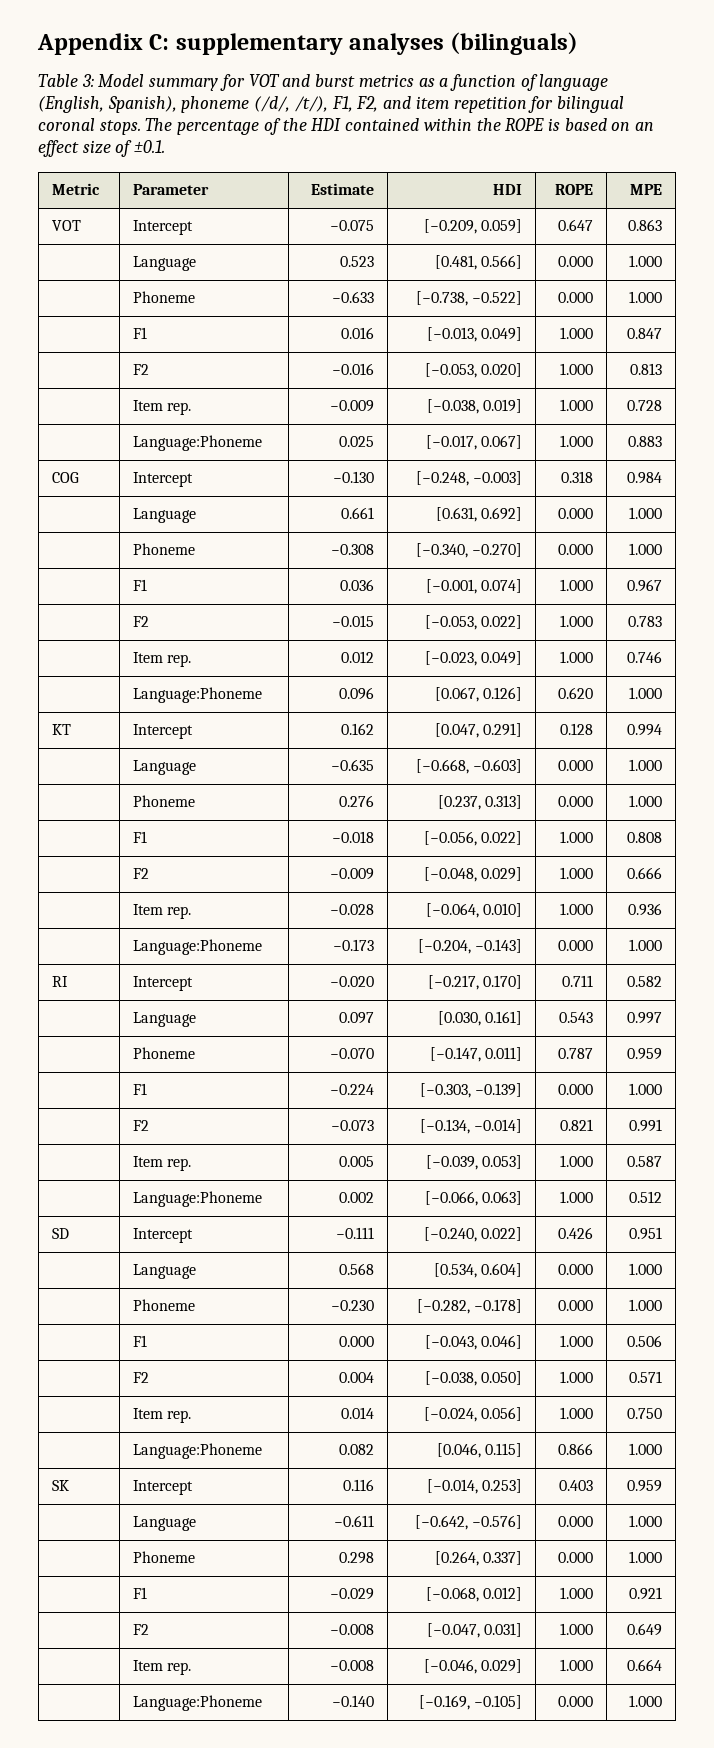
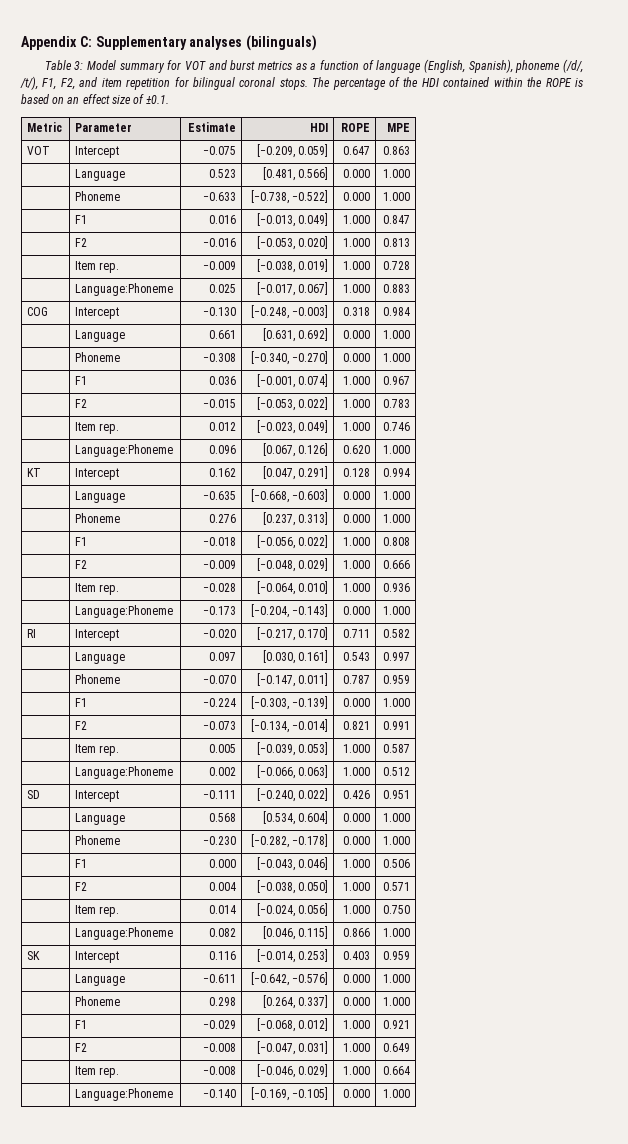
[175,33,343,55] supplementary -> [95,36,187,50] Supplementary

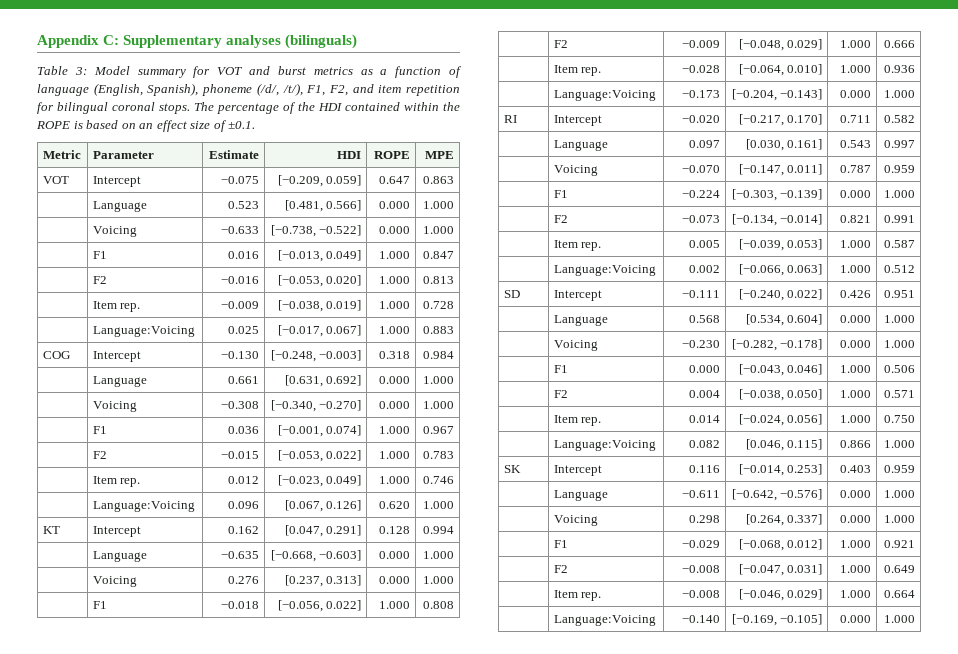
[75,191,121,201] Phoneme -> [92,226,137,237] Voicing
[75,283,174,296] Language:Phoneme -> [92,326,195,337] Language:Voicing
[75,352,121,362] Phoneme -> [92,401,137,412] Voicing
[75,444,174,457] Language:Phoneme -> [92,501,195,512] Language:Voicing
[75,513,121,523] Phoneme -> [92,576,137,587] Voicing
[75,605,174,618] Language:Phoneme -> [553,90,656,101] Language:Voicing
[75,674,121,684] Phoneme -> [553,165,598,176] Voicing
[75,766,174,779] Language:Phoneme -> [553,265,656,276] Language:Voicing
[75,835,121,845] Phoneme -> [553,340,598,351] Voicing
[75,927,174,940] Language:Phoneme -> [553,440,656,451] Language:Voicing
[75,996,121,1006] Phoneme -> [553,515,598,526] Voicing
[75,1088,174,1101] Language:Phoneme -> [553,615,656,626] Language:Voicing

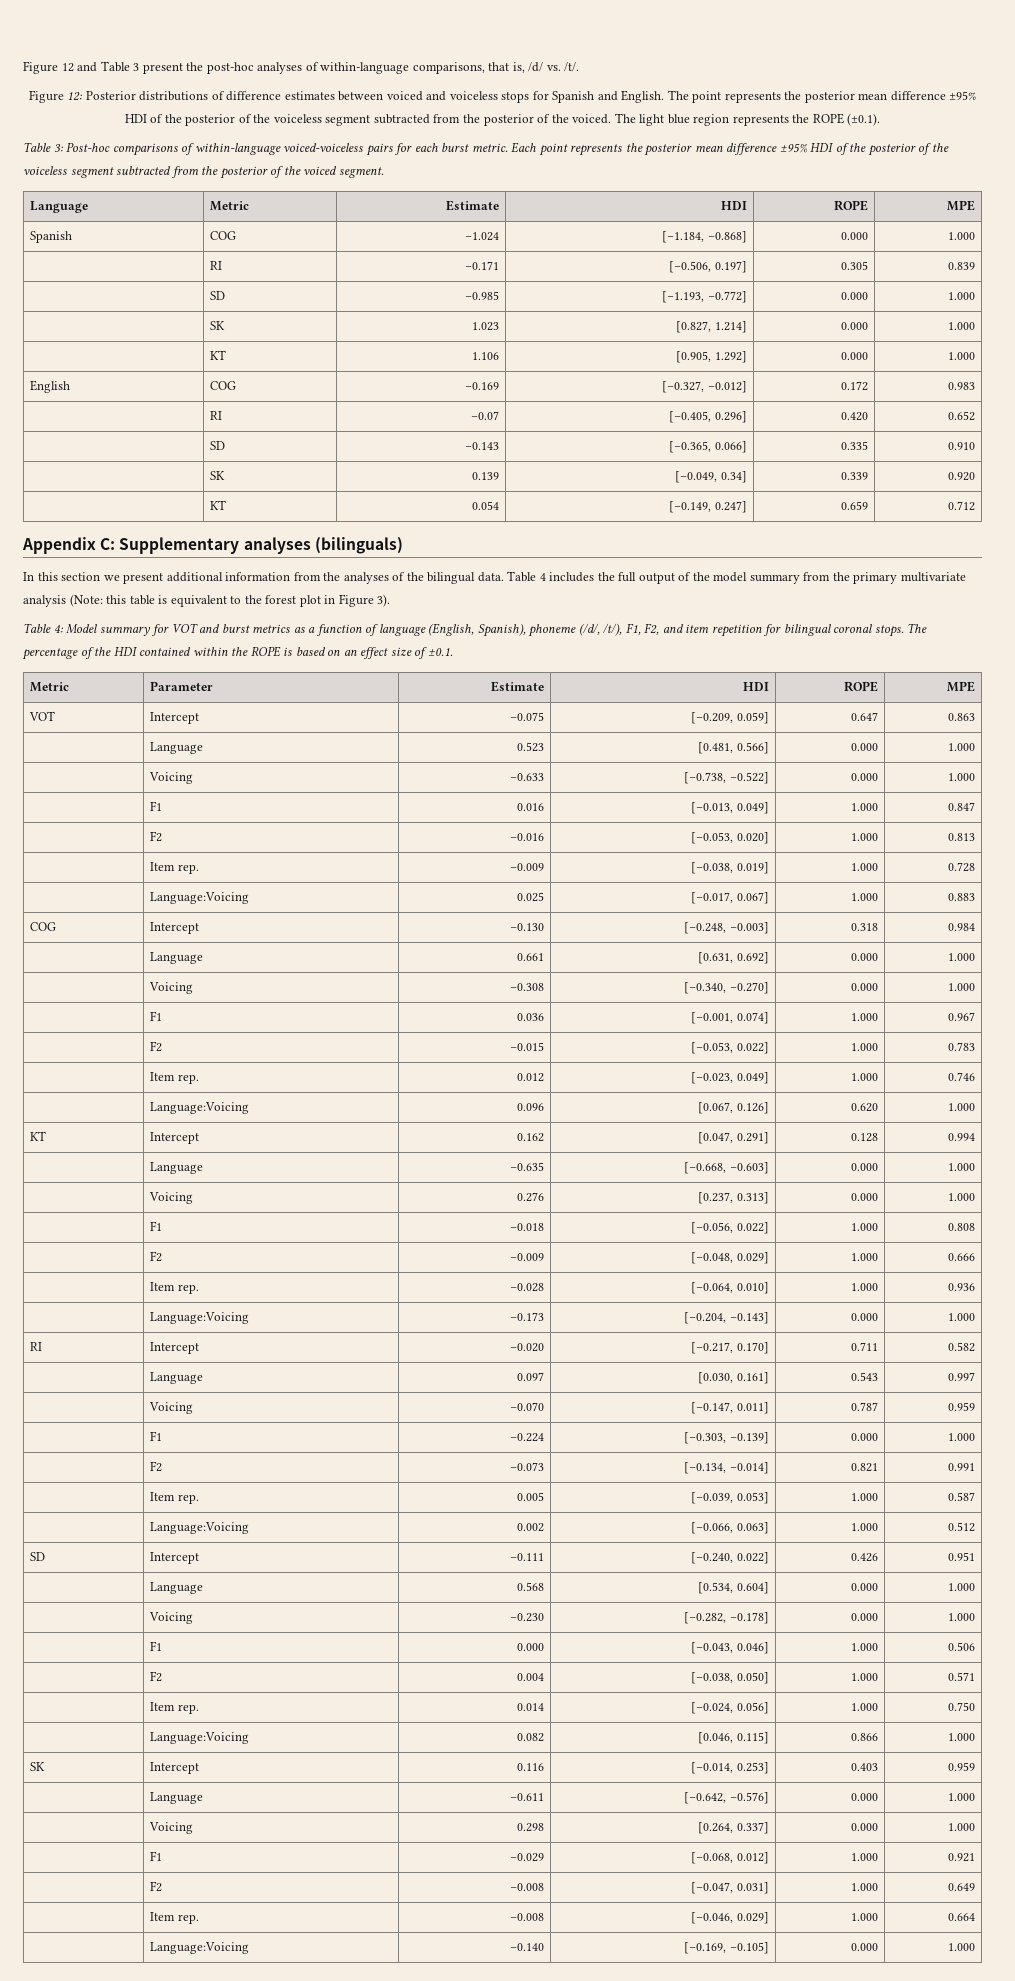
(37, 41) none -> [23,61,580,74] [28,90,977,103] [124,113,881,126] [23,142,949,156] [23,166,384,179] [30,201,89,213] [210,201,250,211] [445,200,499,211] [720,201,747,210] [833,200,868,211] [946,200,975,211] [30,231,73,243] [210,231,237,240] [464,232,499,241] [662,231,747,243] [840,232,868,240] [947,232,975,240] [210,261,223,270] [464,261,499,270] [669,261,747,273] [840,261,868,270] [947,262,975,270] [210,291,226,300] [464,291,499,300] [662,291,747,303] [840,292,868,300] [947,292,975,300] [210,321,226,330] [471,322,499,331] [676,321,747,333] [840,322,868,330] [947,322,975,330] [210,350,227,360] [471,352,499,360] [676,351,747,363] [840,352,868,360] [947,352,975,360] [30,380,71,393] [210,381,237,390] [464,382,499,390] [662,381,747,393] [840,381,868,391] [947,382,975,390] [210,411,223,420] [470,411,499,420] [669,411,747,423] [840,412,868,421] [947,411,975,421] [210,441,226,450] [464,442,499,450] [669,441,747,453] [840,441,868,450] [947,442,975,450] [210,471,226,480] [471,472,499,480] [675,471,747,483] [840,472,868,480] [947,472,975,481] [210,500,227,510] [471,501,499,510] [669,501,747,513] [840,501,868,510] [947,501,975,511] Figure 12 and Table 3 present the post-hoc analyses of within-language comparisons, that is, /d/ vs. /t/. // Figure 12: Posterior distributions of difference estimates between voiced and voiceless stops for Spanish and English. The point represents the posterior mean difference ±95% HDI of the posterior of the voiceless segment subtracted from the posterior of the voiced. The light blue region represents the ROPE (±0.1). // Table 3: Post-hoc comparisons of within-language voiced-voiceless pairs for each burst metric. Each point represents the posterior mean difference ±95% HDI of the posterior of the voiceless segment subtracted from the posterior of the voiced segment. // Language | Metric | Estimate | HDI | ROPE | MPE // Spanish | COG | −1.024 | [−1.184, −0.868] | 0.000 | 1.000 // | RI | −0.171 | [−0.506, 0.197] | 0.305 | 0.839 // | SD | −0.985 | [−1.193, −0.772] | 0.000 | 1.000 // | SK | 1.023 | [0.827, 1.214] | 0.000 | 1.000 // | KT | 1.106 | [0.905, 1.292] | 0.000 | 1.000 // English | COG | −0.169 | [−0.327, −0.012] | 0.172 | 0.983 // | RI | −0.07 | [−0.405, 0.296] | 0.420 | 0.652 // | SD | −0.143 | [−0.365, 0.066] | 0.335 | 0.910 // | SK | 0.139 | [−0.049, 0.34] | 0.339 | 0.920 // | KT | 0.054 | [−0.149, 0.247] | 0.659 | 0.712 //
[37,66,87,75] Table 3: -> [23,571,966,584] [23,594,391,607] [23,623,64,633] In this section we present additional information from the analyses of the bilingual data. Table 4 includes the full output of the model summary from the primary multivariate analysis (Note: this table is equivalent to the forest plot in Figure 3). // Table 4:

